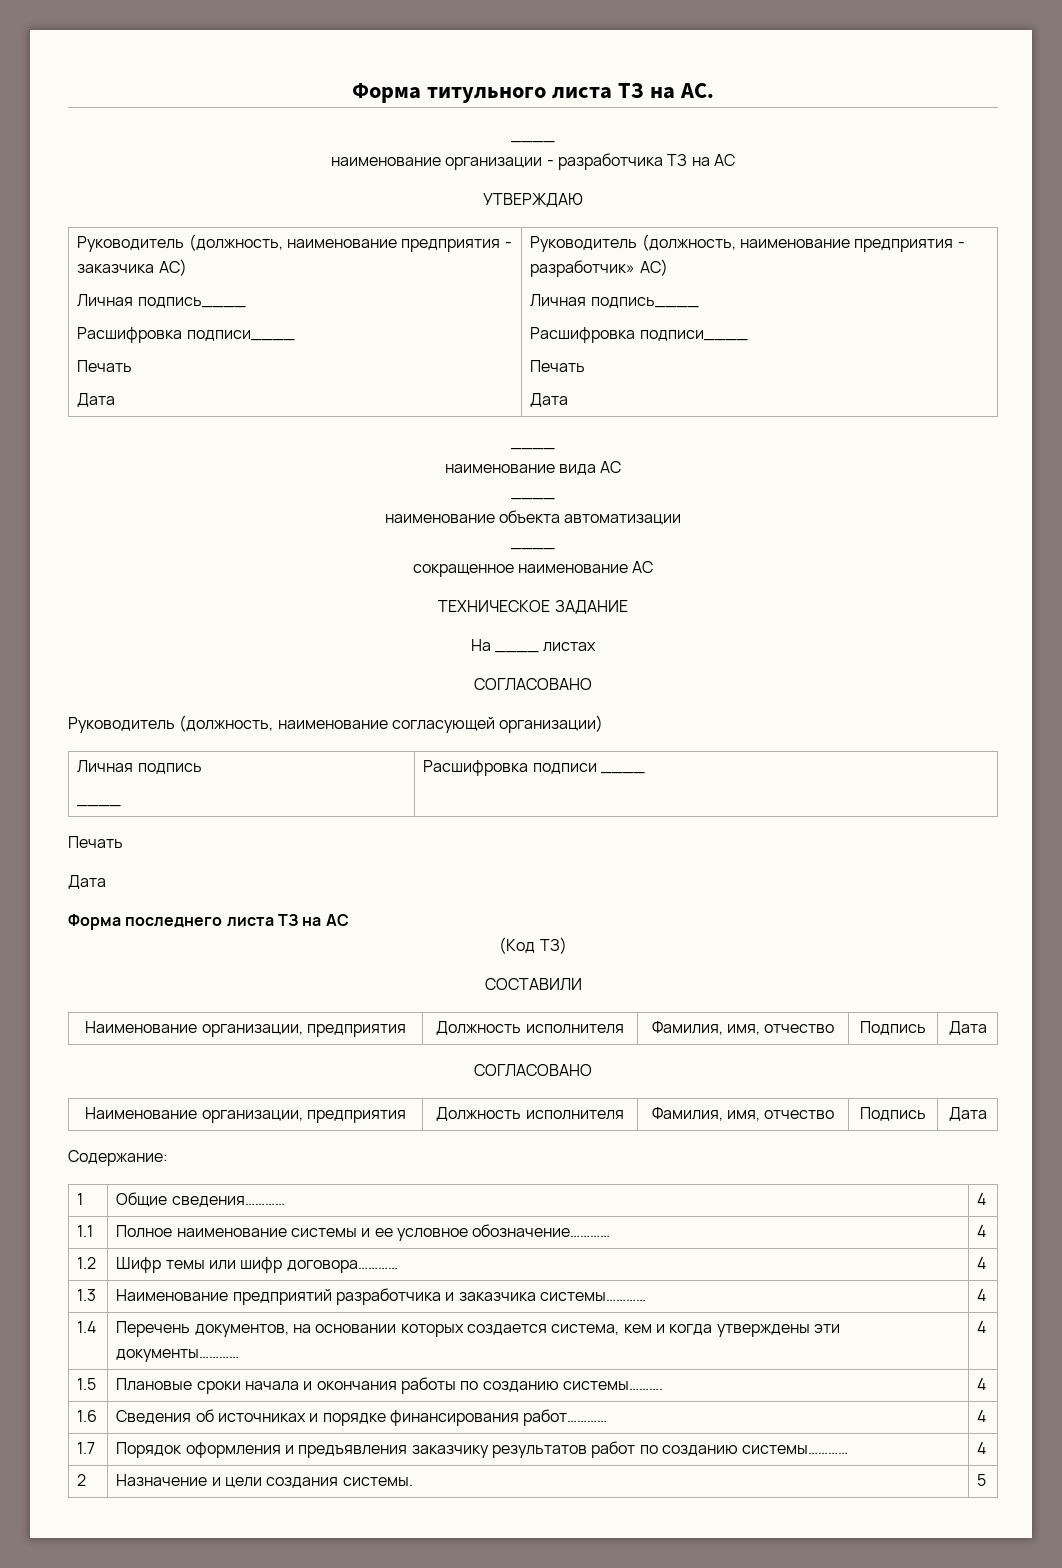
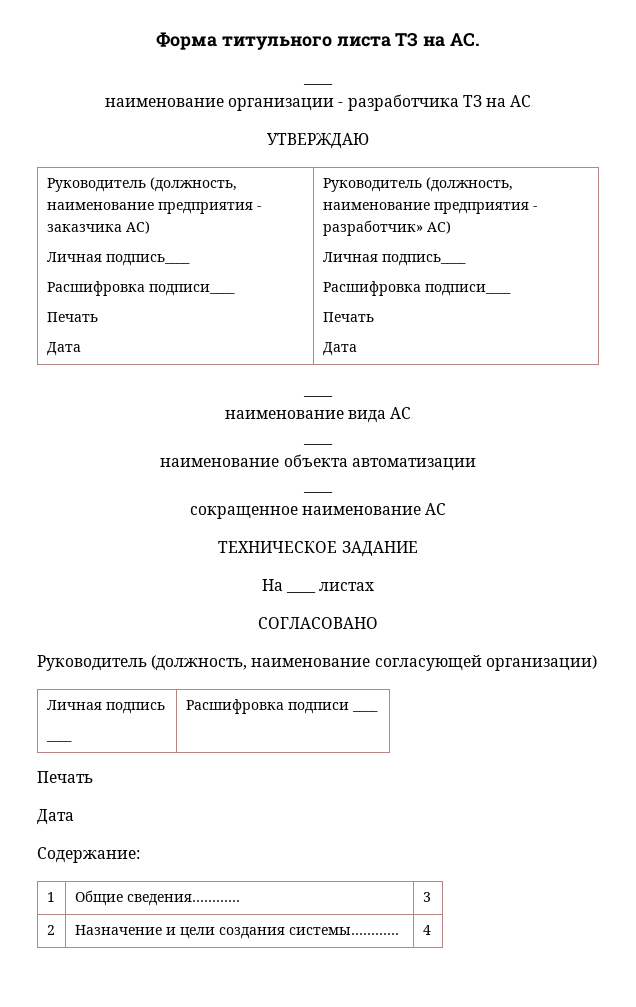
[68,914,349,930] [499,937,567,954] [484,978,582,991] [85,1021,406,1037] [436,1021,624,1035] [651,1021,835,1035] [860,1021,926,1035] [948,1021,987,1035] [474,1064,592,1077] [85,1107,406,1123] [436,1107,624,1121] [651,1107,835,1121] [860,1107,926,1121] [948,1107,987,1121] [68,1150,168,1166] [77,1193,84,1205] [116,1192,285,1207] [977,1193,987,1205] [77,1225,94,1237] [116,1224,611,1241] [977,1225,987,1237] [77,1257,97,1269] [116,1257,398,1273] [977,1257,987,1269] [77,1289,97,1301] [116,1288,646,1305] [977,1289,987,1301] [77,1321,97,1333] [116,1321,840,1337] [116,1349,240,1362] [977,1321,987,1333] [77,1378,97,1390] [116,1377,663,1394] [977,1378,987,1390] [77,1410,98,1422] [116,1409,608,1426] [977,1410,987,1422] [77,1442,96,1454] [116,1441,849,1458] [977,1442,987,1454] Форма последнего листа ТЗ на АС // (Код ТЗ) // СОСТАВИЛИ // Наименование организации, предприятия | Должность исполнителя | Фамилия, имя, отчество | Подпись | Дата // СОГЛАСОВАНО // Наименование организации, предприятия | Должность исполнителя | Фамилия, имя, отчество | Подпись | Дата // Содержание: // 1 | Общие сведения………… | 4 // 1.1 | Полное наименование системы и ее условное обозначение………… | 4 // 1.2 | Шифр темы или шифр договора………… | 4 // 1.3 | Наименование предприятий разработчика и заказчика системы………… | 4 // 1.4 | Перечень документов, на основании которых создается система, кем и когда утверждены эти документы………… | 4 // 1.5 | Плановые сроки начала и окончания работы по созданию системы………. | 4 // 1.6 | Сведения об источниках и порядке финансирования работ………… | 4 // 1.7 | Порядок оформления и предъявления заказчику результатов работ по созданию системы………… | 4 -> [37,847,140,863] [46,892,55,902] [74,890,240,906] [422,892,431,902] Содержание: // 1 | Общие сведения………… | 3
[342,1477,413,1486] [977,1474,987,1486] системы. | 5 -> [288,927,399,935] [422,925,431,935] системы………… | 4

